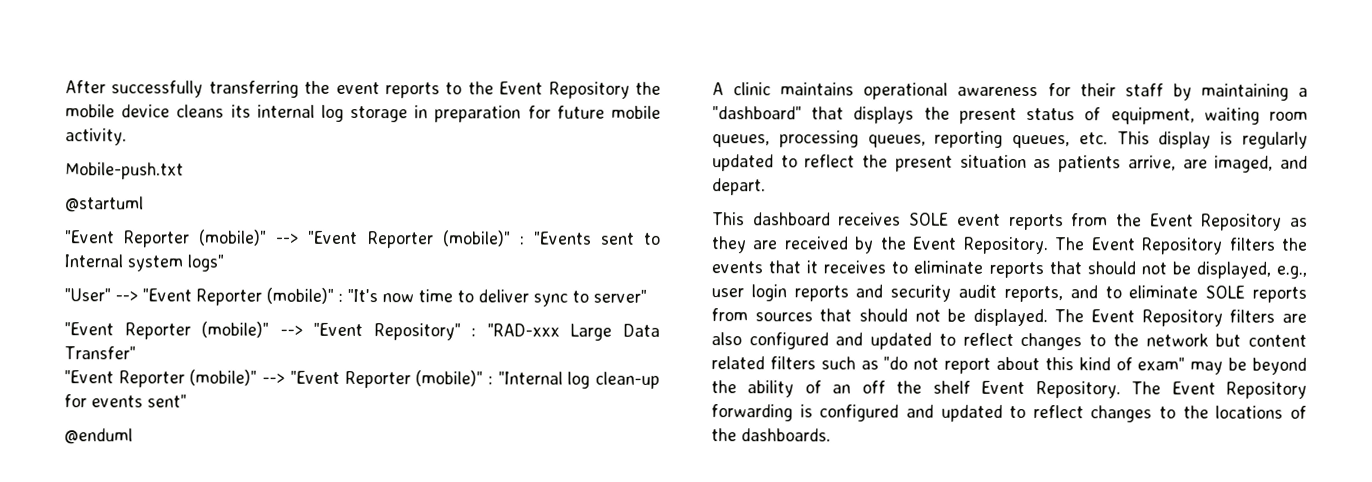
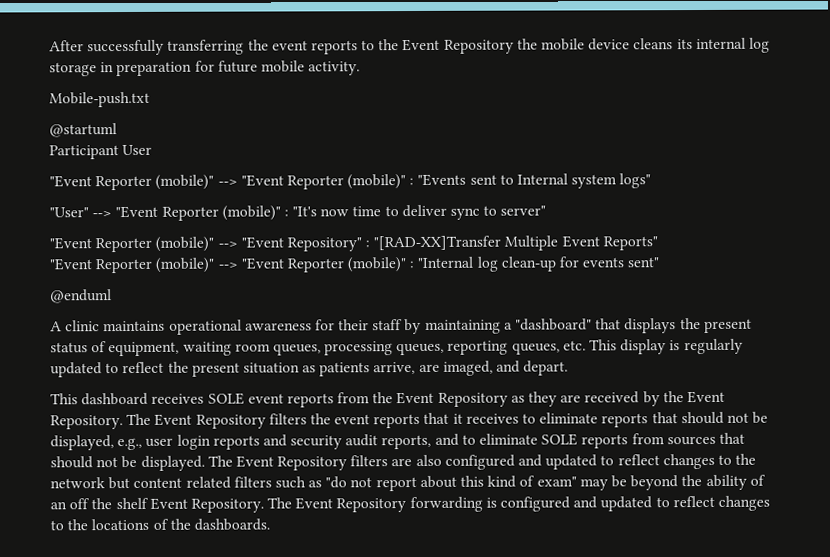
(144, 204) none -> [49,144,153,160] // Participant User
[486,323,660,341] [64,346,136,360] "RAD-xxx Large Data Transfer" -> [373,235,658,251] "[RAD-XX]Transfer Multiple Event Reports"
[711,261,763,274] events -> [334,413,421,429] event reports

